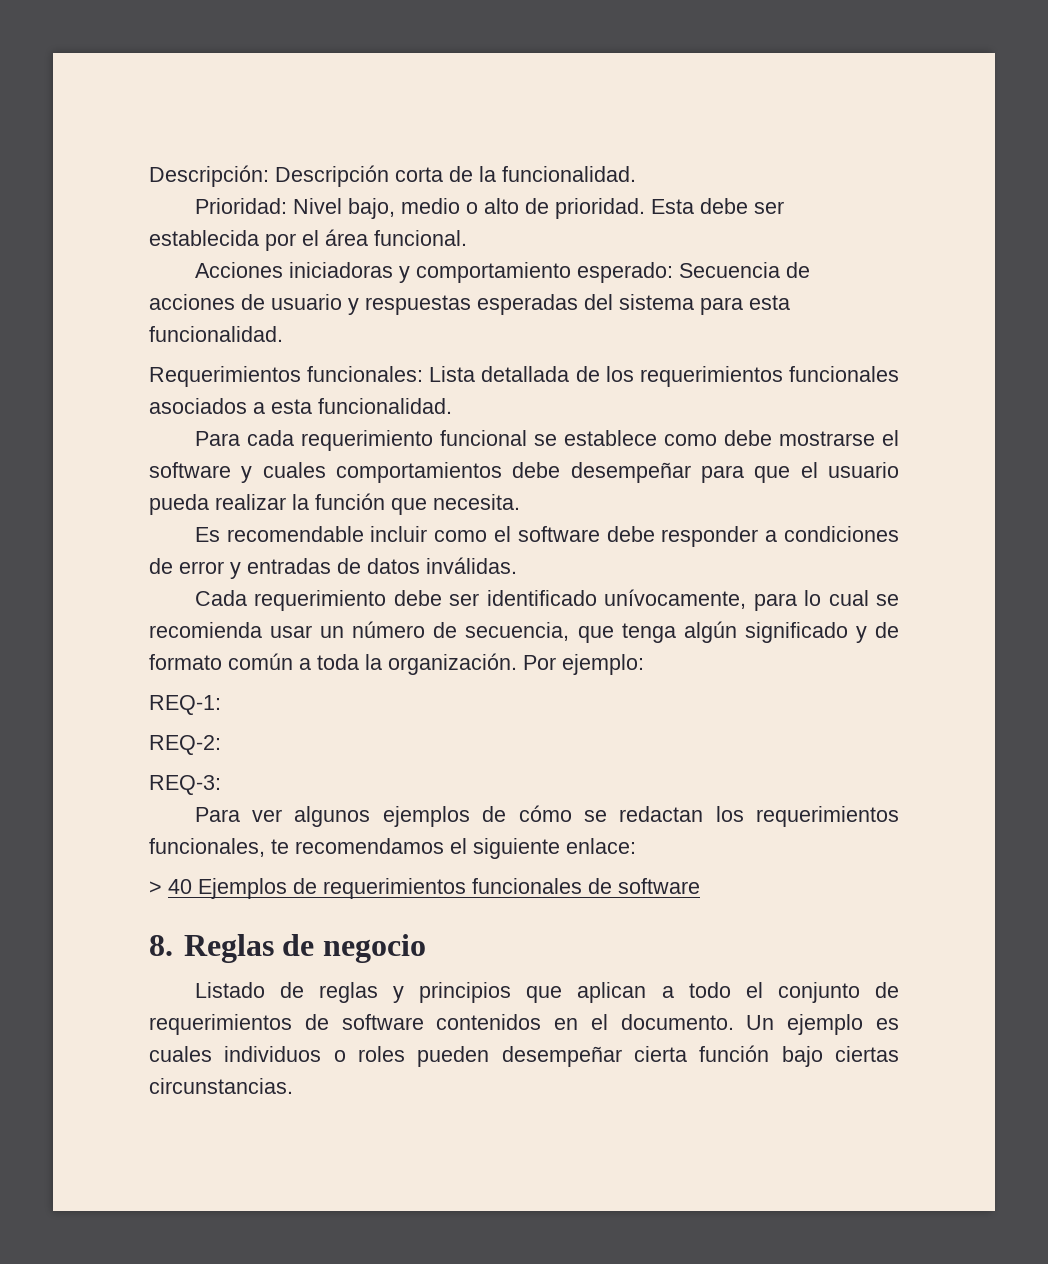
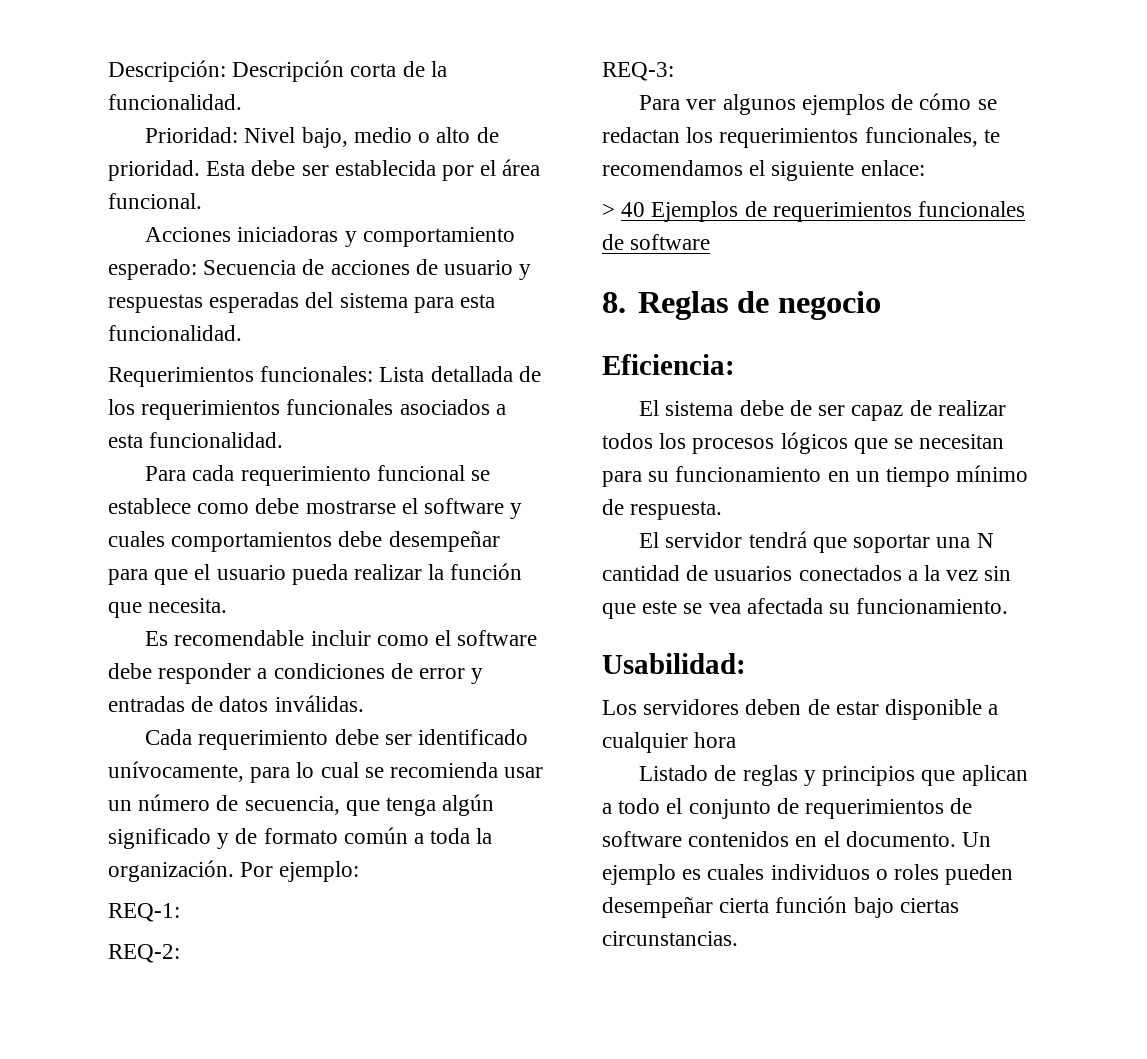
(427, 948) none -> [602,354,735,375] [639,400,1006,421] [602,432,1005,454] [602,465,1029,487] [602,499,723,520] [639,531,994,553] [602,565,1012,581] [602,598,1009,619] [602,653,746,674] [602,699,999,720] [602,732,737,753] // Eficiencia: // El sistema debe de ser capaz de realizar todos los procesos lógicos que se necesitan para su funcionamiento en un tiempo mínimo de respuesta. // El servidor tendrá que soportar una N cantidad de usuarios conectados a la vez sin que este se vea afectada su funcionamiento. // Usabilidad: // Los servidores deben de estar disponible a cualquier hora

